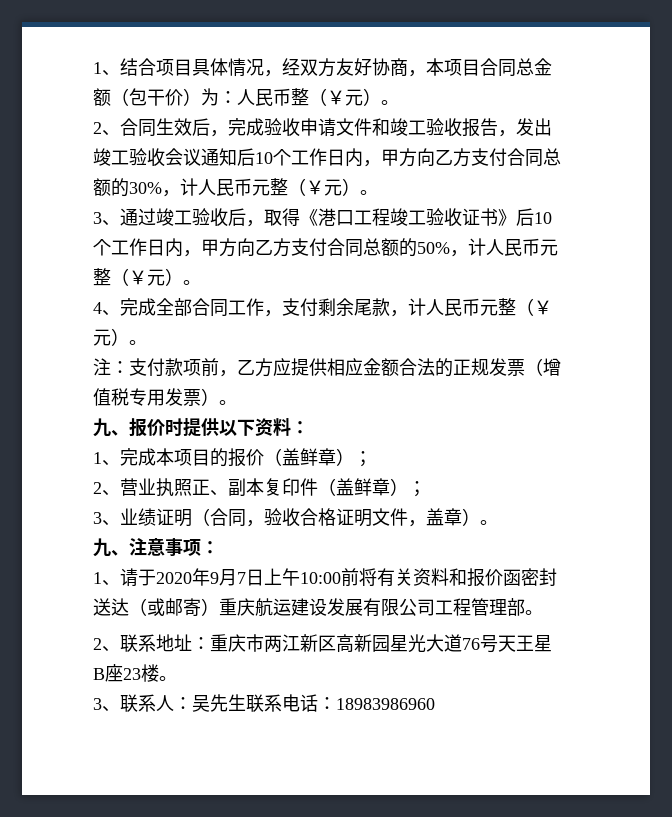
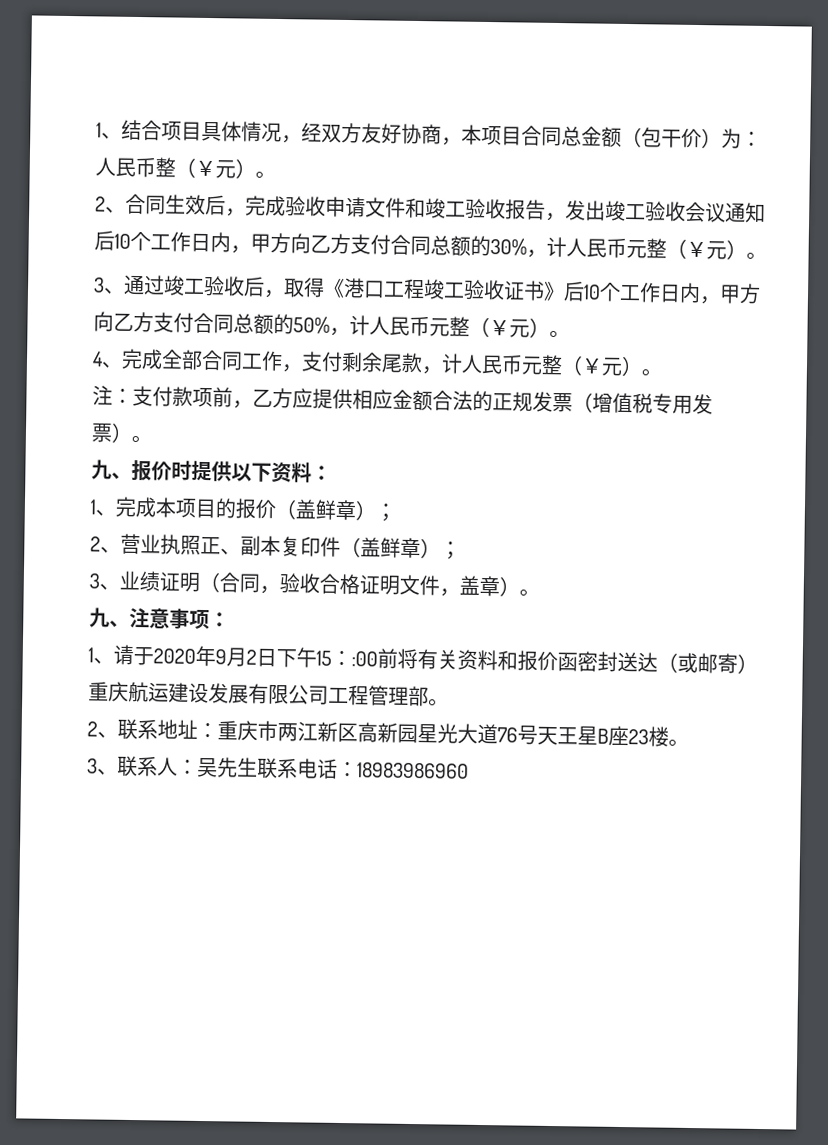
[237,568,341,586] 7日上午10:00 -> [246,647,378,668] 2日下午15：:00

